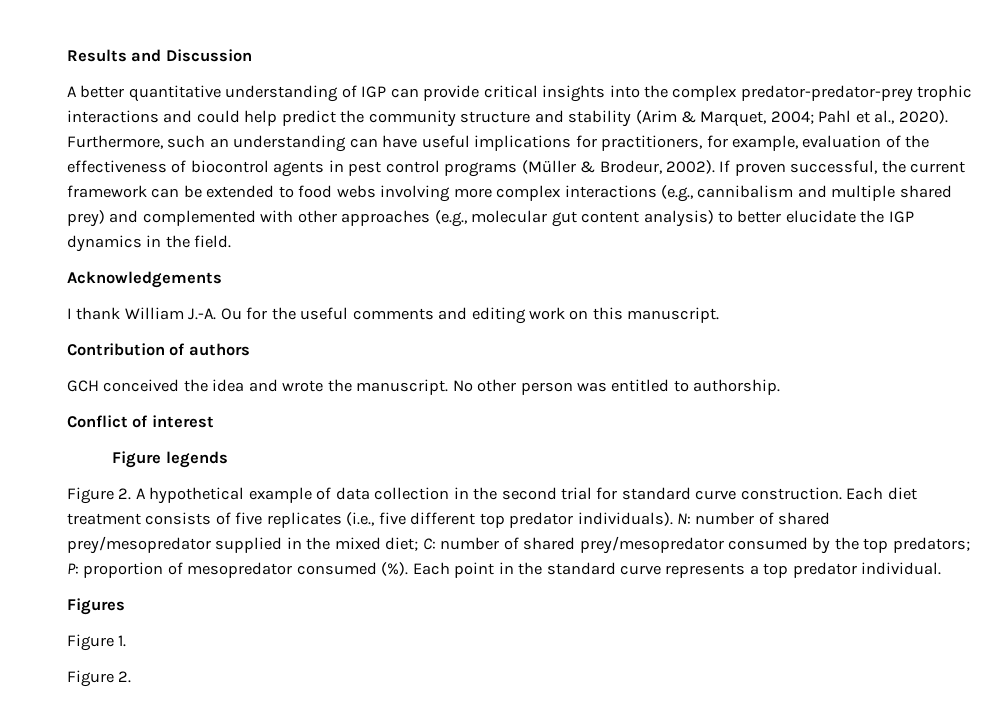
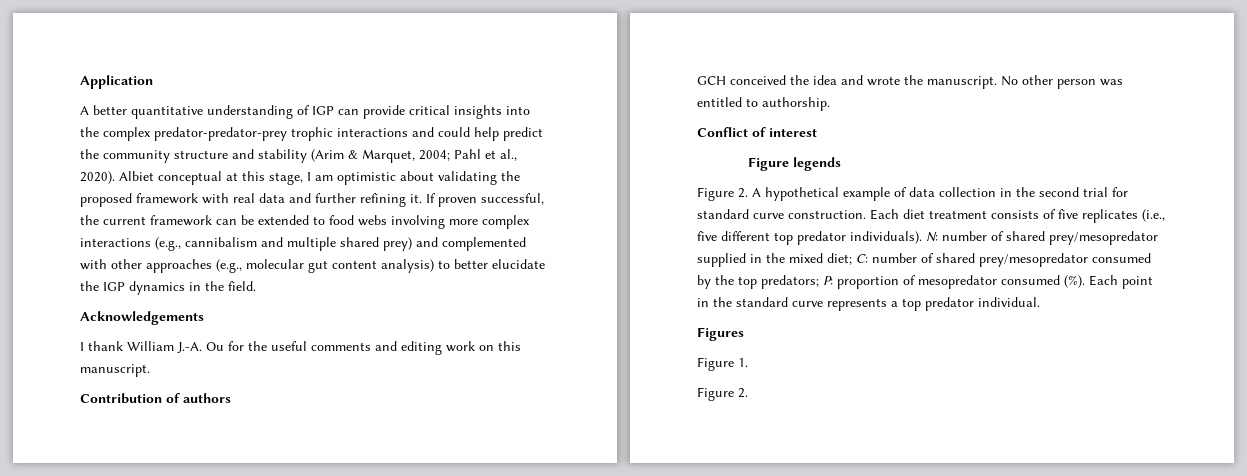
[67,49,252,62] Results and Discussion -> [80,75,153,89] Application
[67,135,930,152] [67,160,716,177] Furthermore, such an understanding can have useful implications for practitioners, for example, evaluation of the effectiveness of biocontrol agents in pest control programs (Müller & Brodeur, 2002). -> [119,171,520,185] [80,193,422,207] Albiet conceptual at this stage, I am optimistic about validating the proposed framework with real data and further refining it.

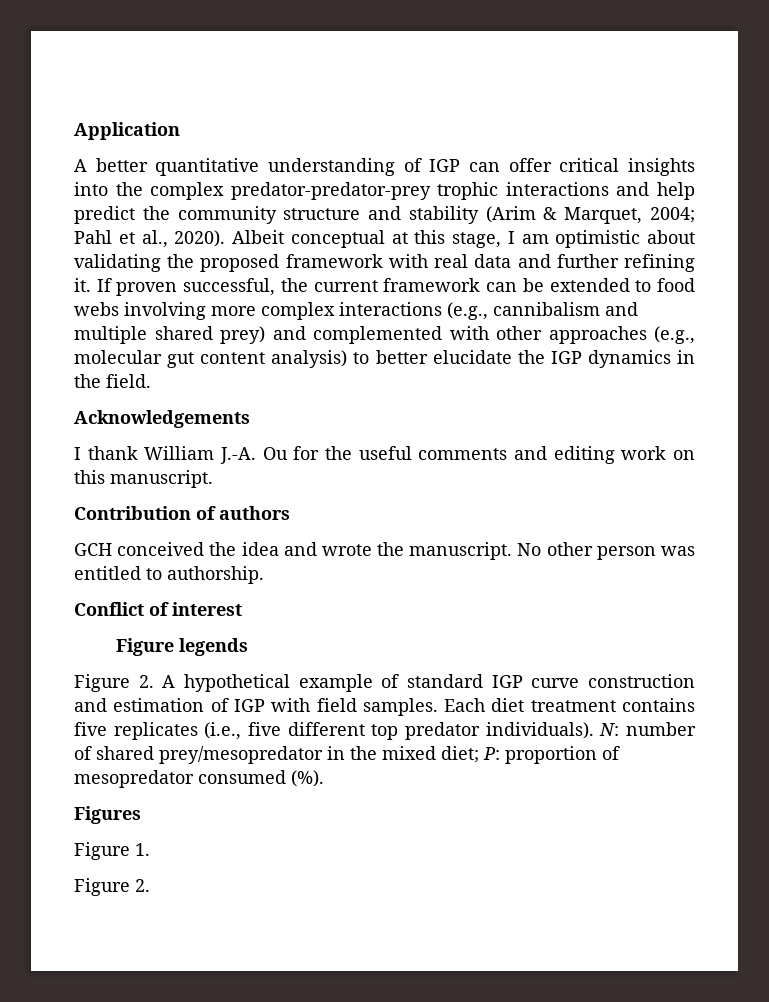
[363,105,405,119] provide -> [508,158,552,172] offer
[438,127,470,137] could -> (650, 189) none
[119,171,154,181] Albiet -> [232,230,284,244] Albeit
[909,187,1128,197] [697,209,866,219] data collection in the second trial for standard curve construction. -> [407,674,695,688] [74,698,438,716] standard IGP curve construction and estimation of IGP with field samples.
[991,209,1056,219] consists of -> [622,698,695,712] contains
[697,253,746,267] supplied -> (323, 755) none
[856,253,1151,267] [697,275,819,289] C: number of shared prey/mesopredator consumed by the top predators; -> (479, 754) none
[1089,275,1153,289] [697,297,1040,311] Each point in the standard curve represents a top predator individual. -> (324, 778) none

